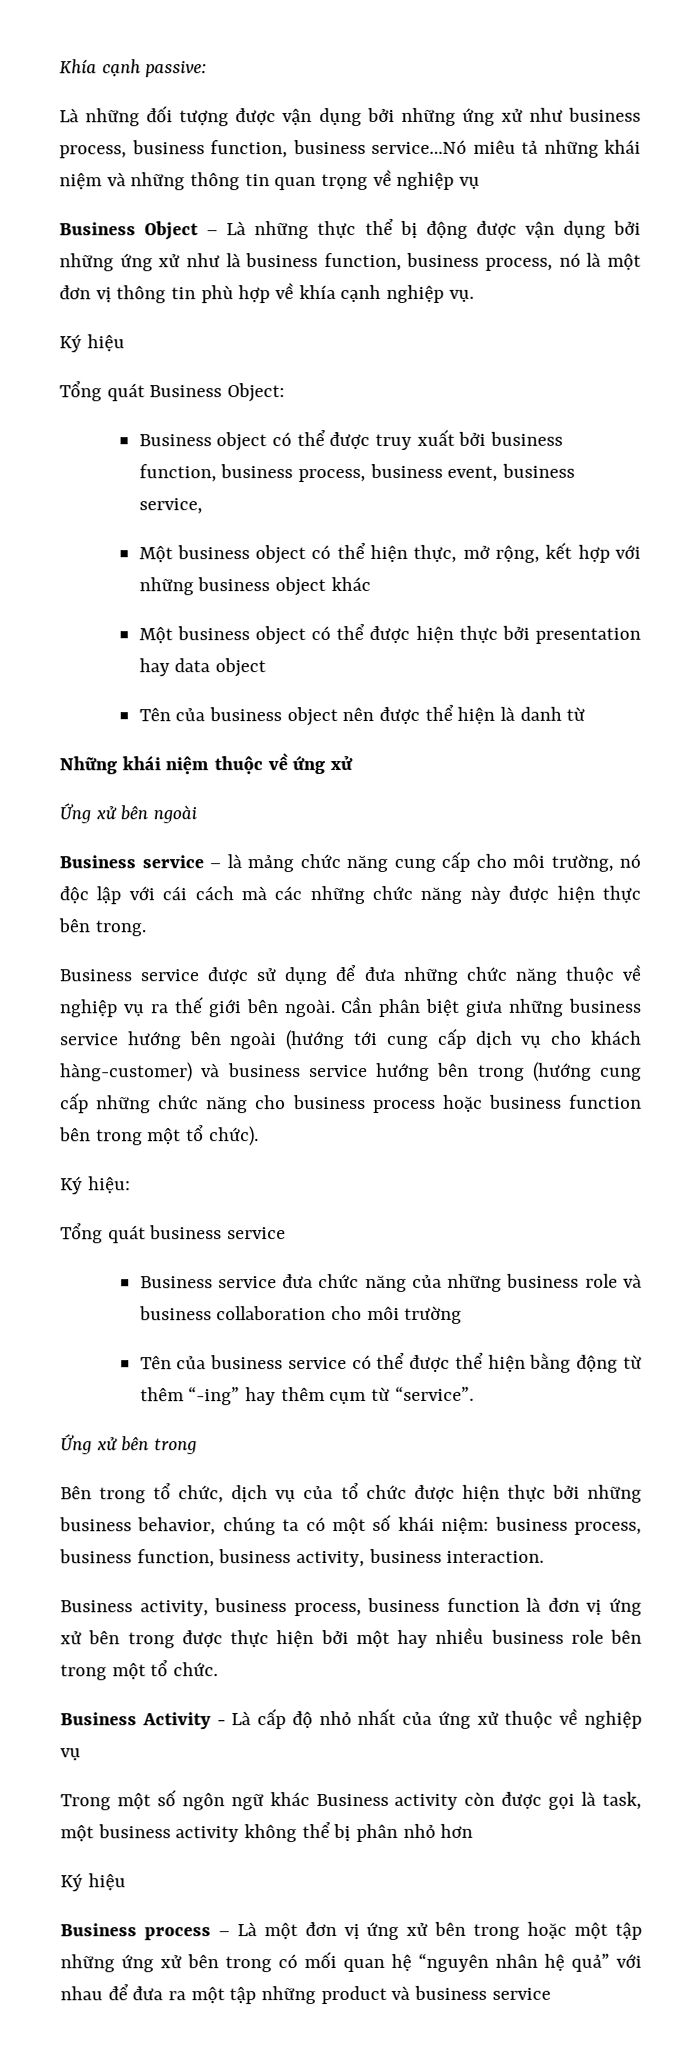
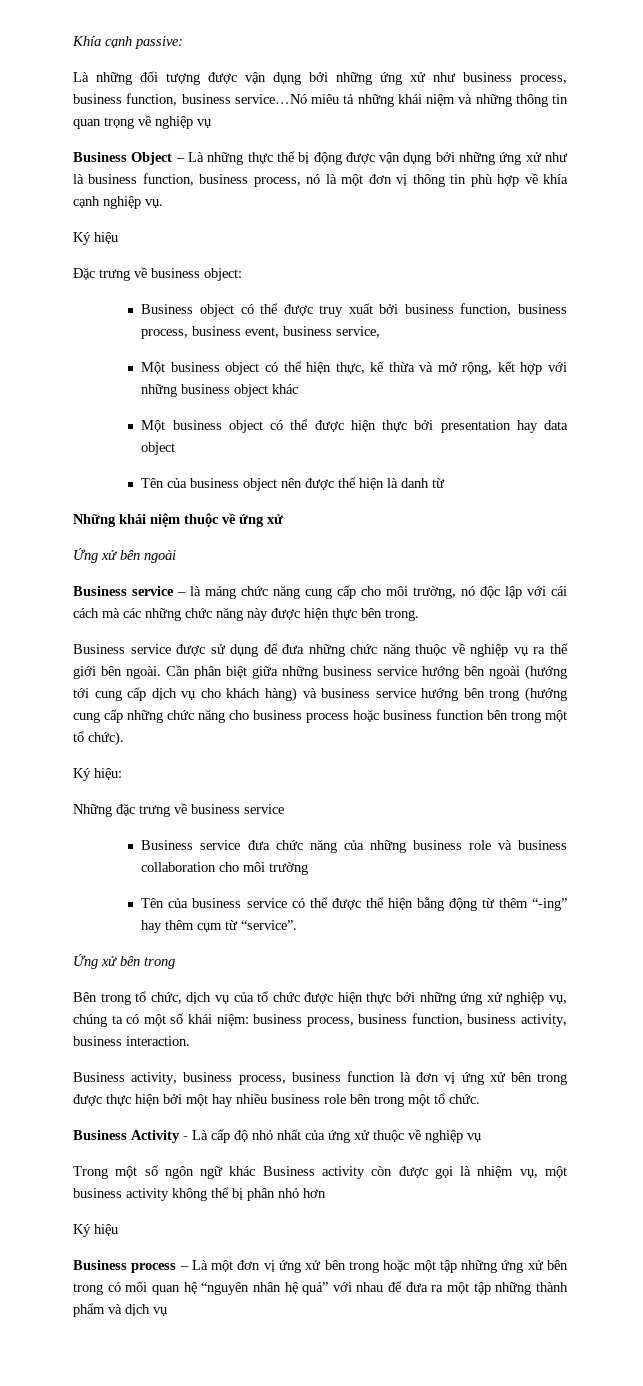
[59,381,286,403] Tổng quát Business Object: -> [73,267,242,281] Đặc trưng về business object:
(458, 553) none -> [370,361,434,372] kế thừa và
[465,1000,503,1017] giưa -> [252,666,278,679] giữa
[60,1062,193,1083] hàng-customer) -> [265,687,297,702] hàng)
[60,1223,146,1244] Tổng quát -> [73,803,187,817] Những đặc trưng về
[59,1517,217,1536] business behavior, -> [460,992,567,1005] ứng xử nghiệp vụ,
[602,1791,642,1810] task, -> [477,1166,538,1178] nhiệm vụ,
[320,1985,551,2005] product và business service -> [535,1282,568,1292] [73,1303,167,1317] thành phẩm và dịch vụ

